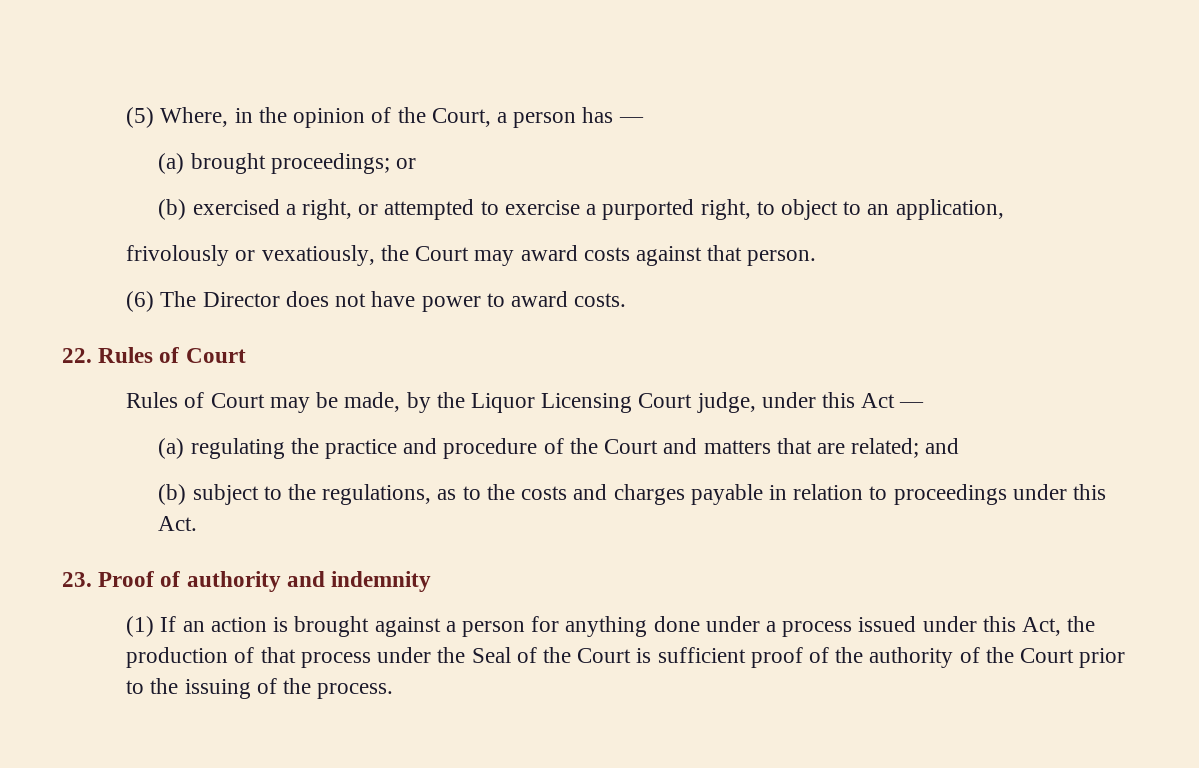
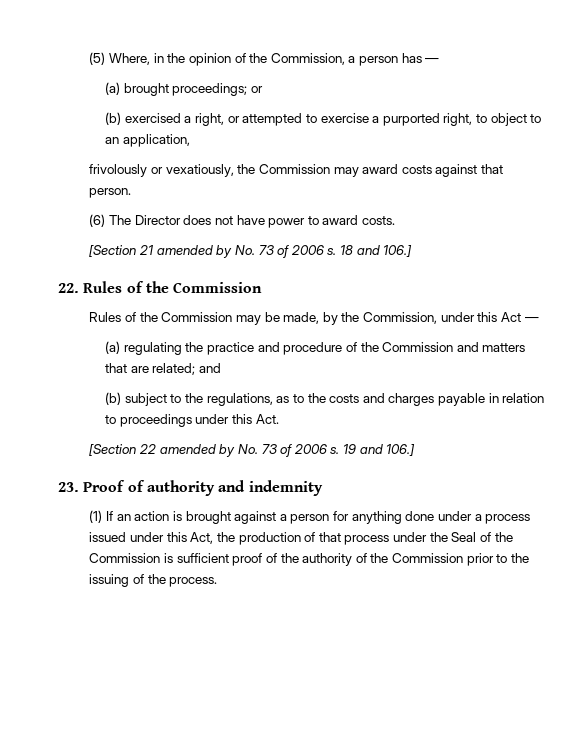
[431,108,491,127] Court, -> [270,53,345,65] Commission,
[415,246,470,261] Court -> [258,164,330,174] Commission
(627, 300) none -> [89,245,413,258] // [Section 21 amended by No. 73 of 2006 s. 18 and 106.]
[185,348,246,363] [126,392,265,408] Court // Rules of Court -> [145,281,263,293] [89,312,233,322] the Commission // Rules of the Commission
[470,392,756,413] Liquor Licensing Court judge, -> [363,312,438,324] Commission,
[604,439,659,454] Court -> [382,342,454,352] Commission
(198, 523) none -> [89,444,416,457] // [Section 22 amended by No. 73 of 2006 s. 19 and 106.]
[577,648,632,663] Court -> [89,553,161,563] Commission
[1020,648,1075,663] Court -> [392,553,464,563] Commission

